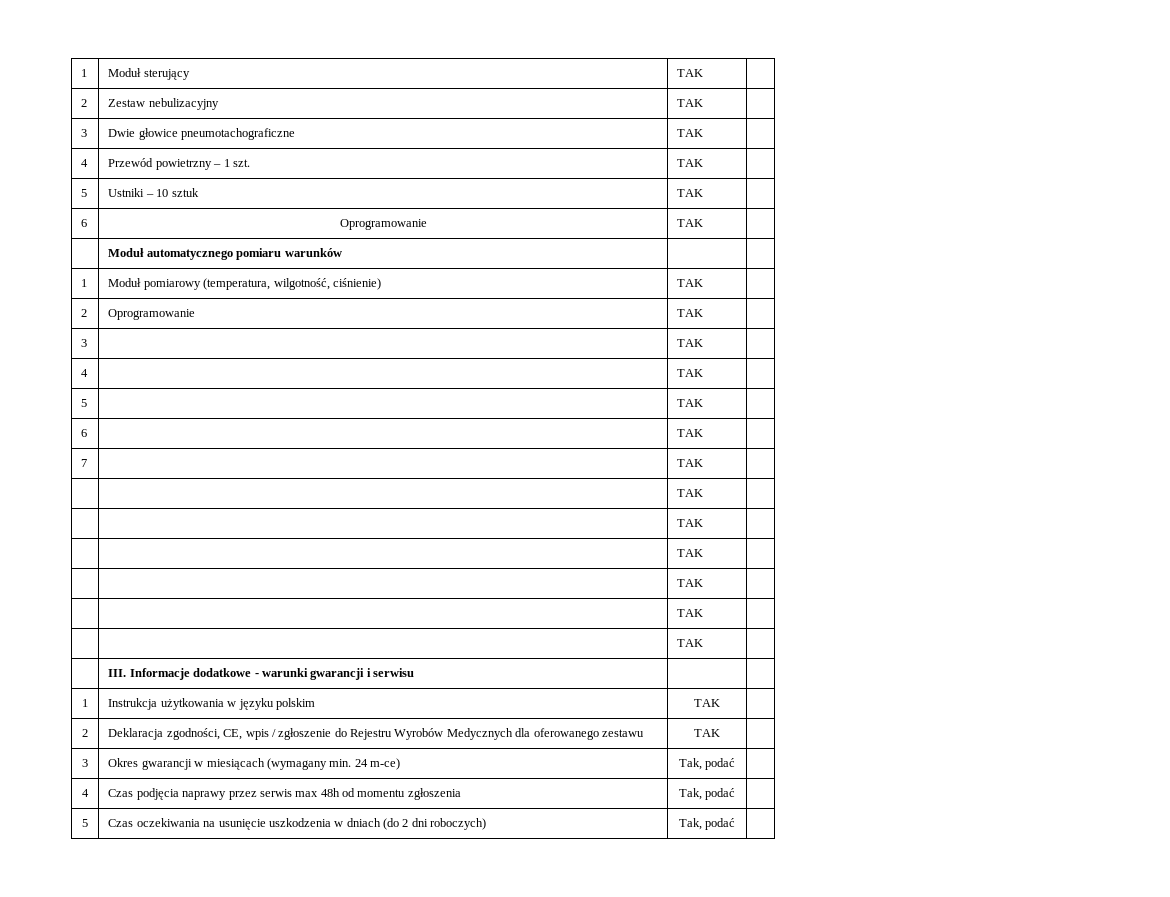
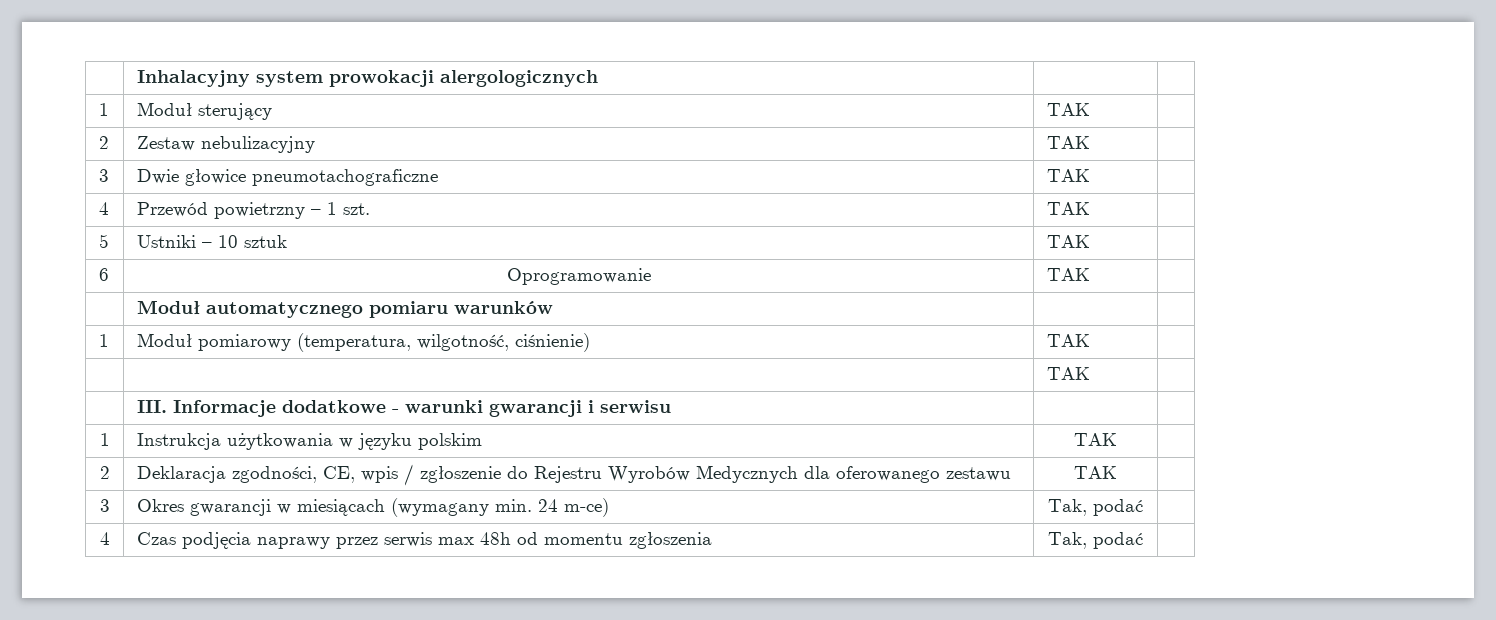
(81, 73) none -> [136,70,598,87] | Inhalacyjny system prowokacji alergologicznych | | //
[81,309,88,317] [108,309,196,320] [677,309,704,317] [81,339,88,347] [677,339,704,347] [81,369,89,377] [677,369,704,377] [81,399,88,407] [677,399,704,407] [81,429,88,437] [677,429,704,437] [81,459,88,467] [677,459,704,467] [677,489,704,497] [677,519,704,527] [677,549,704,557] [677,579,704,587] [677,609,704,617] // 2 | Oprogramowanie | TAK | // 3 | | TAK | // 4 | | TAK | // 5 | | TAK | // 6 | | TAK | // 7 | | TAK | // | | TAK | // | | TAK | // | | TAK | // | | TAK | // | | TAK | -> (1090, 340) none
[82,819,88,827] [108,818,487,830] [678,818,736,830] // 5 | Czas oczekiwania na usunięcie uszkodzenia w dniach (do 2 dni roboczych) | Tak, podać | -> (1143, 540) none

